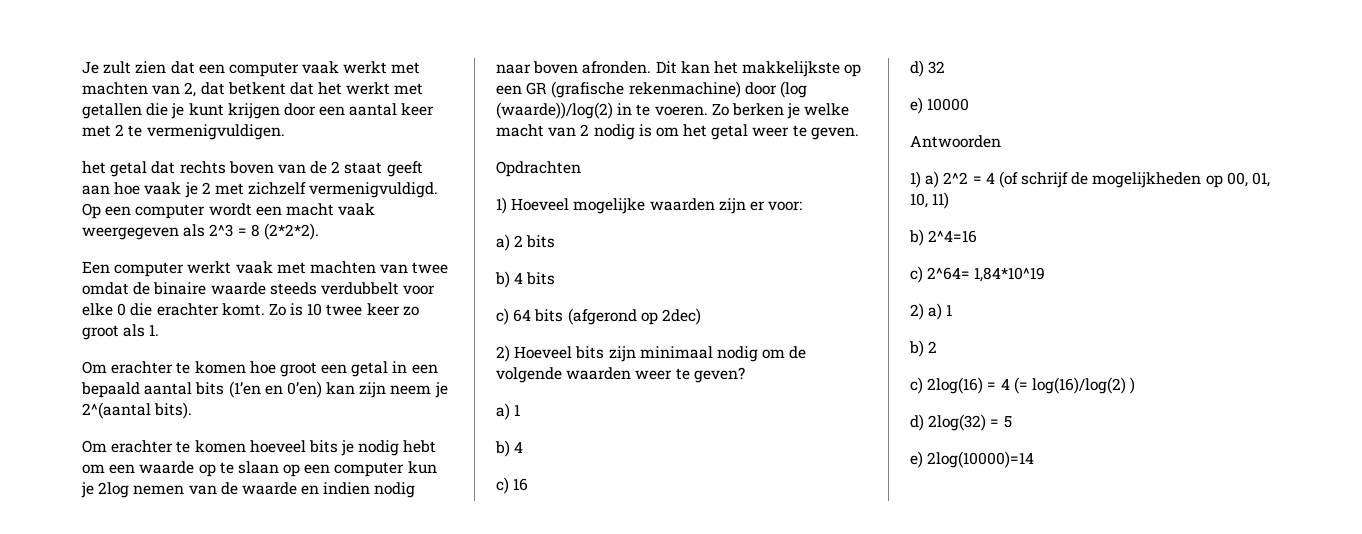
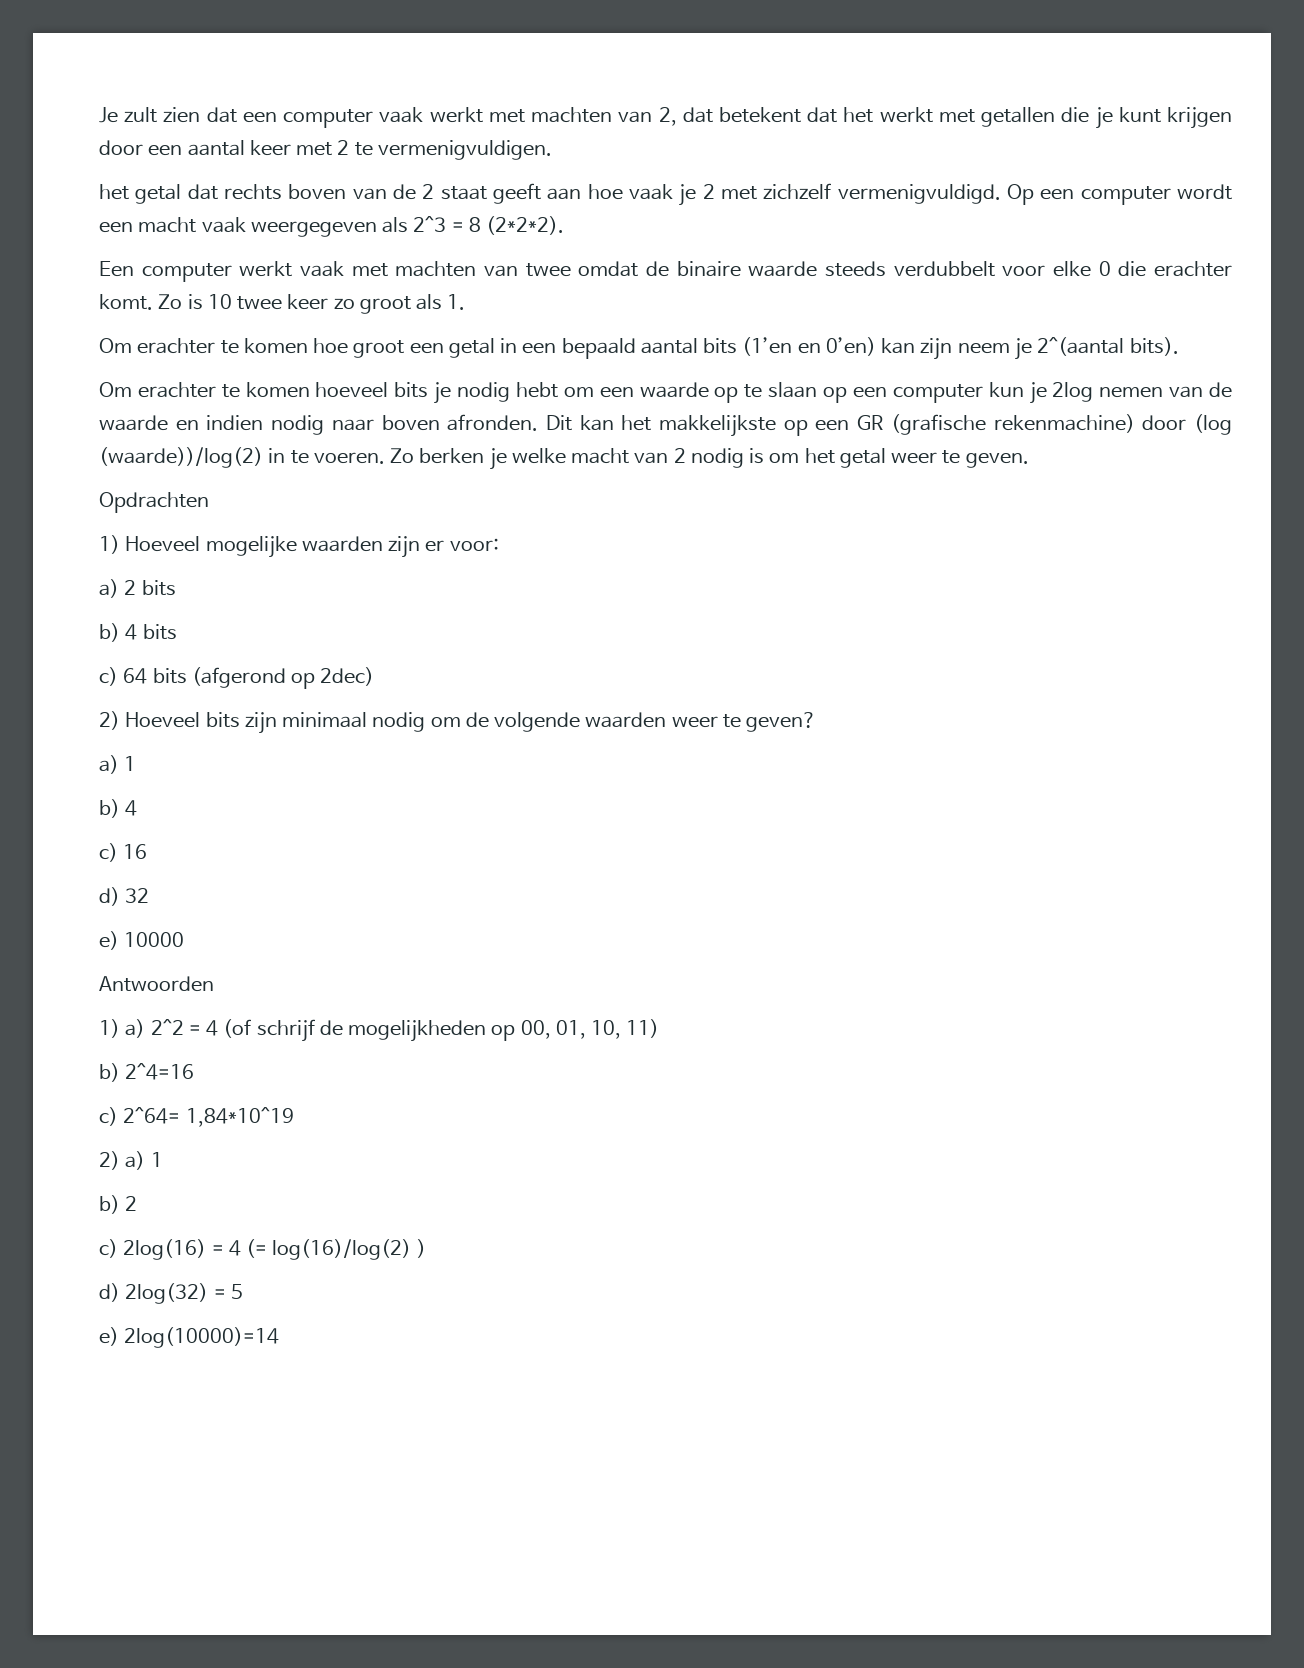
[227,82,286,95] betkent -> [718,107,801,123] betekent

